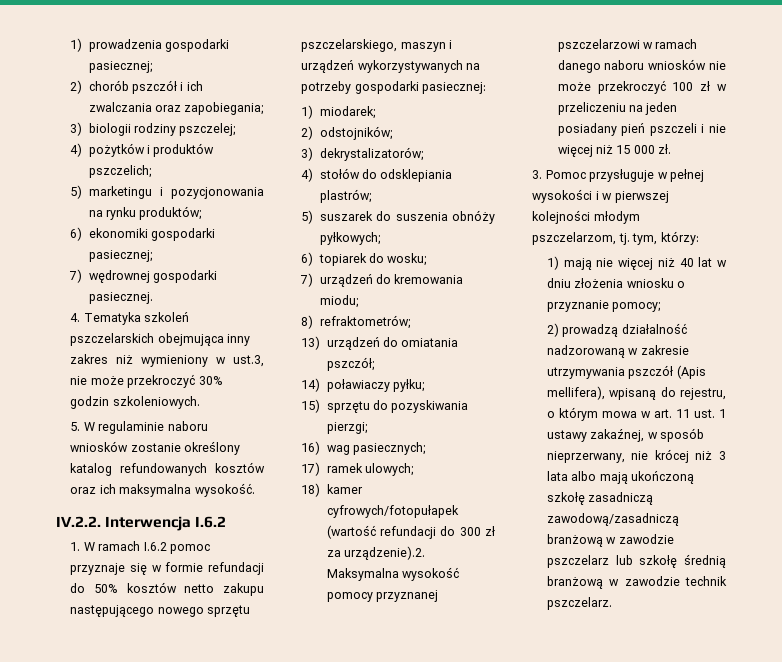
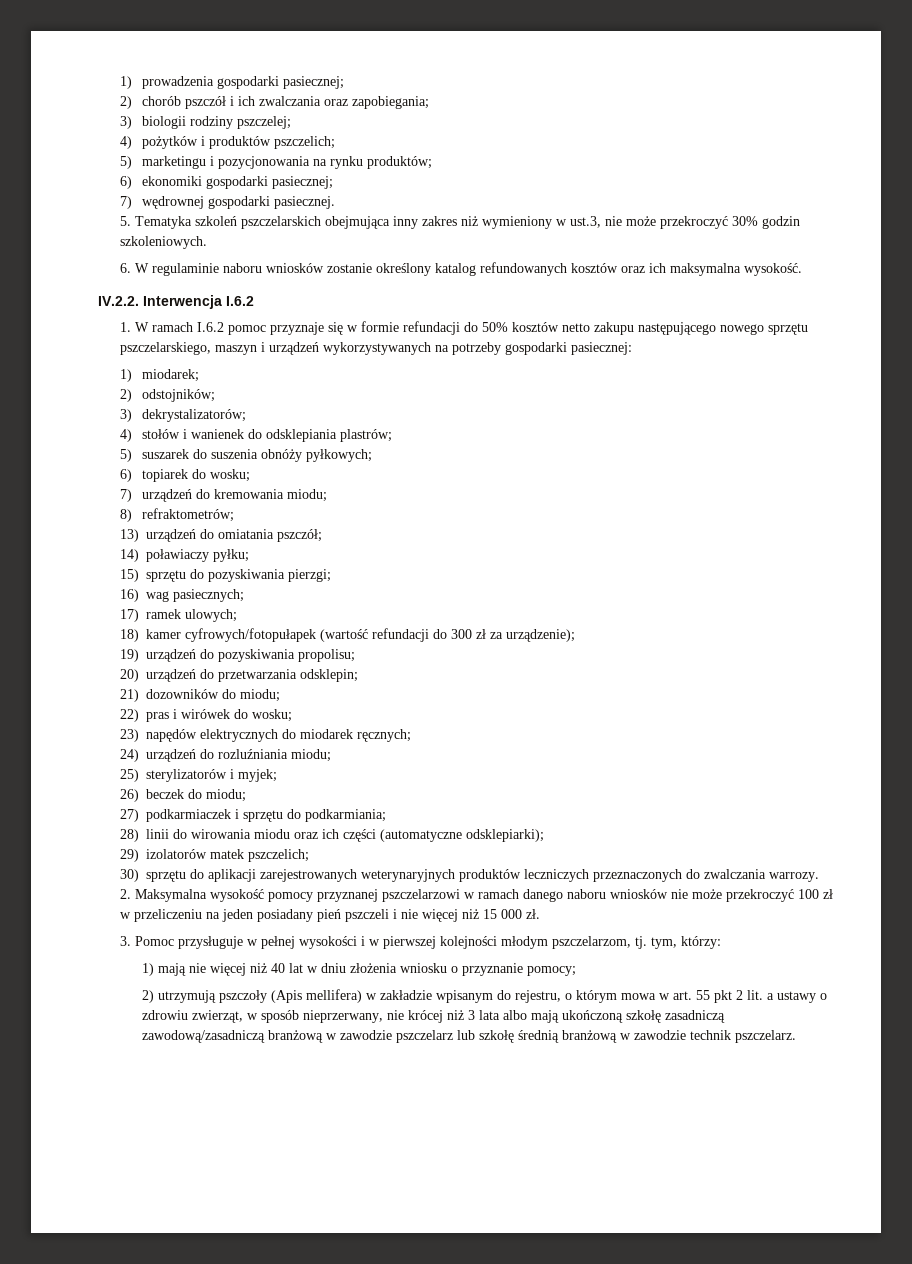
[70,313,81,322] 4. -> [119,216,131,226] 5.
[70,422,81,431] 5. -> [119,263,131,273] 6.
(360, 173) none -> [182,429,244,439] i wanienek
[344,546,426,560] urządzenie).2. -> [505,629,575,642] [119,649,355,662] [119,669,358,682] [119,689,280,702] [119,709,292,722] [119,729,411,742] [119,749,331,762] [119,769,277,782] [119,789,246,802] [119,809,386,822] [119,829,544,842] [119,849,309,862] [119,869,819,882] [119,889,131,899] urządzenie); // 19) urządzeń do pozyskiwania propolisu; // 20) urządzeń do przetwarzania odsklepin; // 21) dozowników do miodu; // 22) pras i wirówek do wosku; // 23) napędów elektrycznych do miodarek ręcznych; // 24) urządzeń do rozluźniania miodu; // 25) sterylizatorów i myjek; // 26) beczek do miodu; // 27) podkarmiaczek i sprzętu do podkarmiania; // 28) linii do wirowania miodu oraz ich części (automatyczne odsklepiarki); // 29) izolatorów matek pszczelich; // 30) sprzętu do aplikacji zarejestrowanych weterynaryjnych produktów leczniczych przeznaczonych do zwalczania warrozy. // 2.
[562,323,687,337] [546,345,689,358] [546,365,706,379] [546,386,657,400] prowadzą działalność nadzorowaną w zakresie utrzymywania pszczół (Apis mellifera), wpisaną -> [157,989,493,1003] utrzymują pszczoły (Apis mellifera) w zakładzie wpisanym
[675,409,726,418] [546,429,645,442] 11 ust. 1 ustawy zakaźnej, -> [695,990,827,1003] [141,1010,243,1023] 55 pkt 2 lit. a ustawy o zdrowiu zwierząt,

